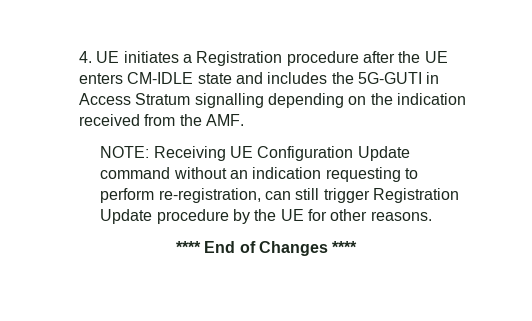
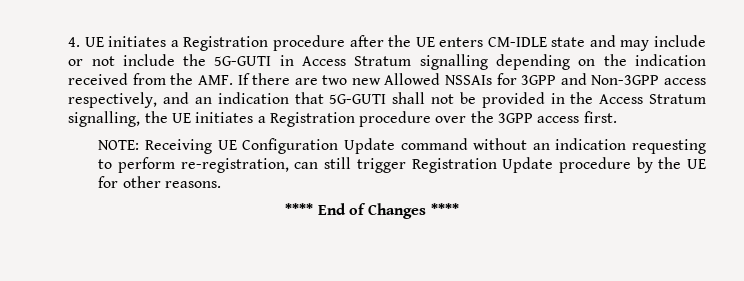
[267,72,328,84] includes -> [620,35,706,51] [68,54,175,66] may include or not include
(245, 120) none -> [237,73,706,85] [68,92,706,108] [68,111,617,127] If there are two new Allowed NSSAIs for 3GPP and Non-3GPP access respectively, and an indication that 5G-GUTI shall not be provided in the Access Stratum signalling, the UE initiates a Registration procedure over the 3GPP access first.

